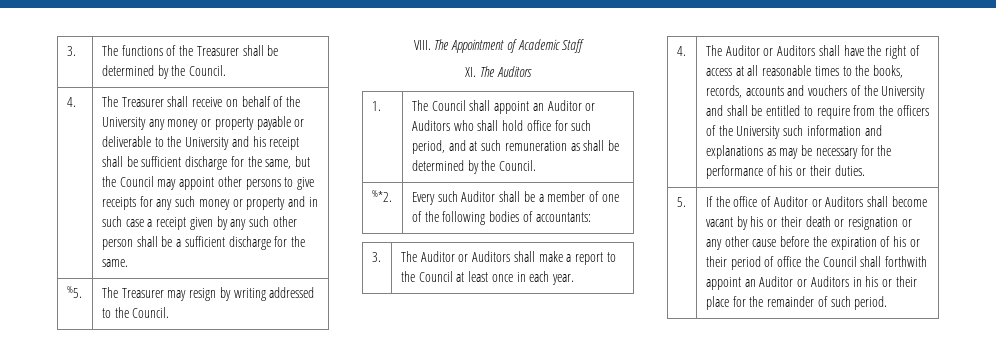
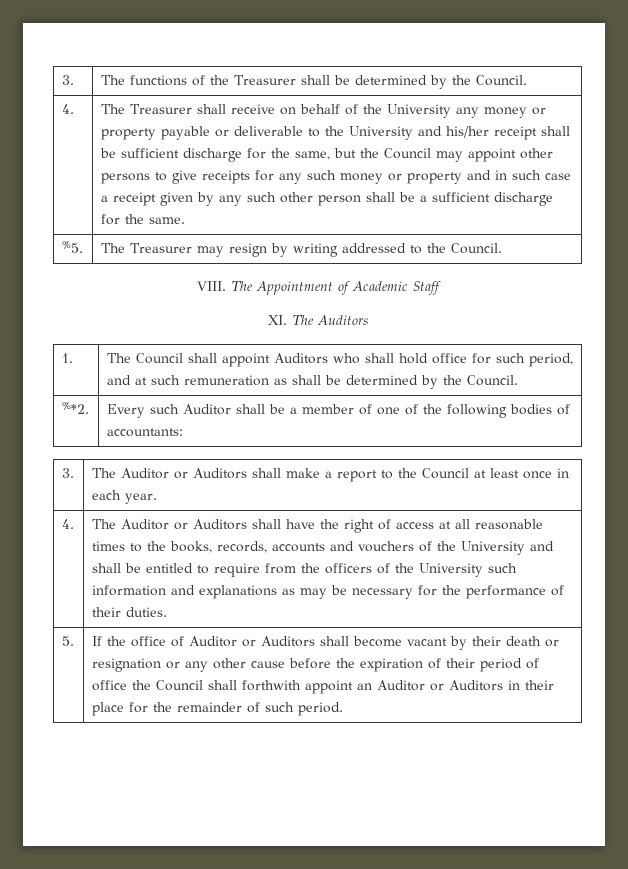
[252,136,266,147] his -> [445,126,489,138] his/her
[532,100,596,111] an Auditor or -> (270, 360) none
[779,165,807,176] his or -> (564, 590) none
[750,216,778,227] his or -> (467, 643) none
[893,236,921,247] his or -> (441, 663) none
[865,276,893,287] his or -> (520, 685) none

